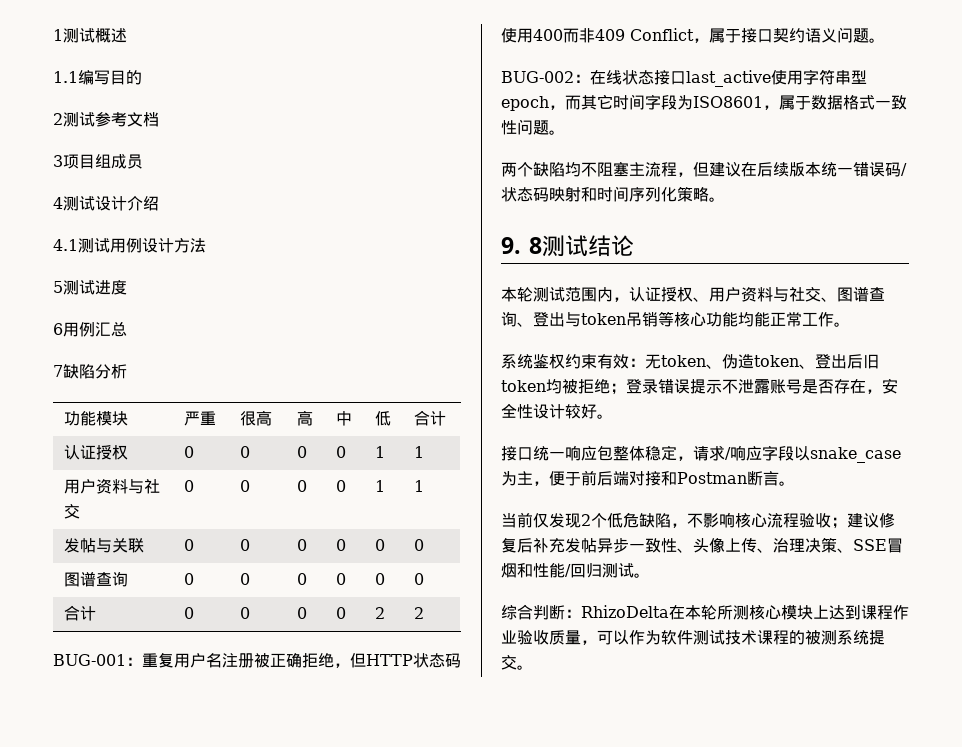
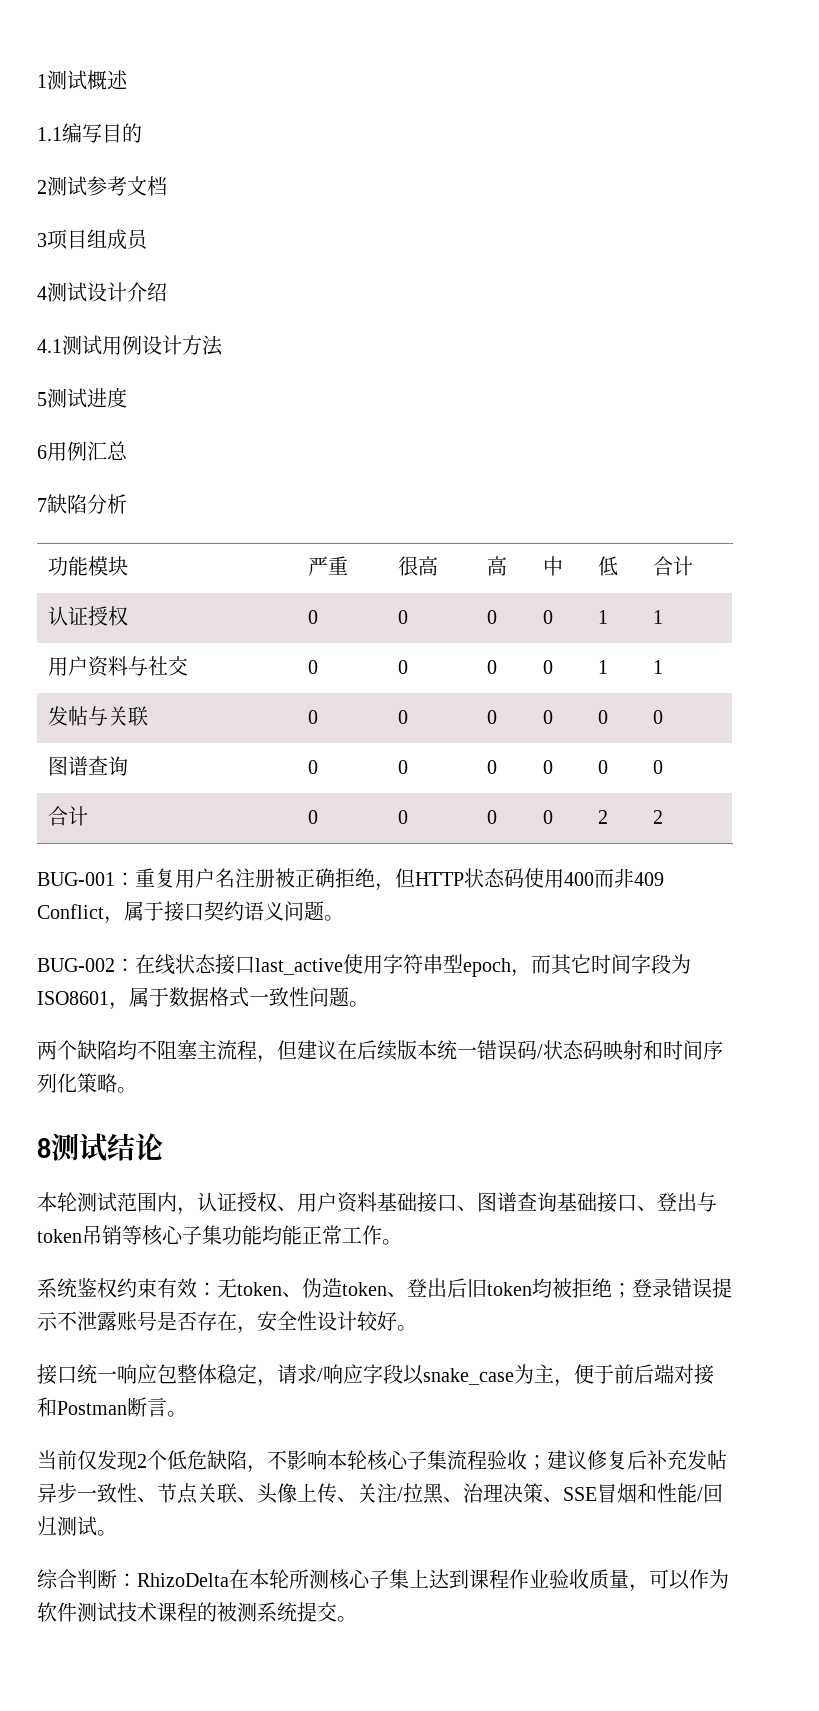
[501,237,521,254] 9. -> (137, 1090) none
[773,287,821,302] 与社交 -> [377,1192,457,1213] 基础接口
(517, 319) none -> [557,1192,637,1213] 基础接口
(706, 319) none -> [182,1225,222,1245] 子集
[735,513,767,528] 核心 -> [327,1450,447,1471] 本轮核心子集
[693,538,757,553] 头像上传 -> [157,1483,444,1504] 节点关联、头像上传、关注/拉黑
[781,605,813,620] 模块 -> [369,1569,409,1589] 子集

